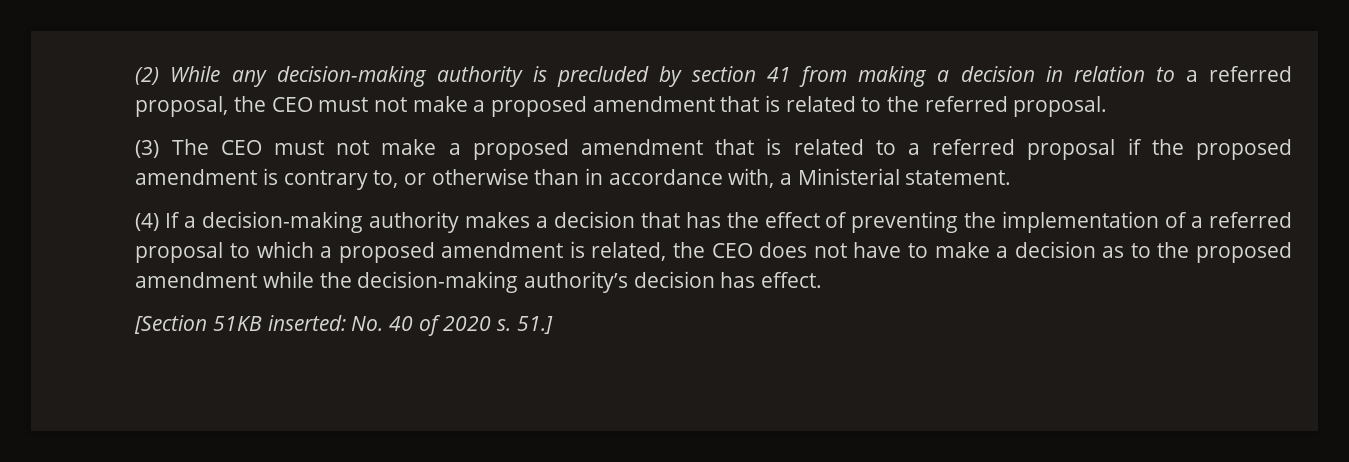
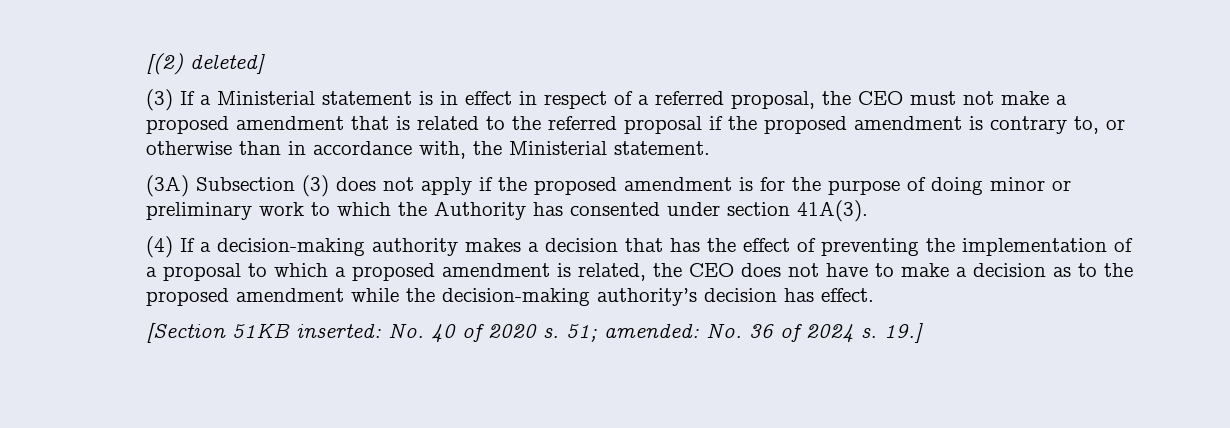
[135,66,1175,87] (2) While any decision-making authority is precluded by section 41 from making a decision in relation to -> [145,53,265,75] [145,89,633,111] [(2) deleted] // (3) If a Ministerial statement is in effect in respect of
[1013,96,1108,117] [135,138,1016,160] proposal. // (3) The CEO must not make a proposed amendment that is related to a referred -> (617, 123) none
[780,173,793,185] a -> [472,141,502,155] the
(1012, 177) none -> [145,175,1071,197] [145,200,868,222] // (3A) Subsection (3) does not apply if the proposed amendment is for the purpose of doing minor or preliminary work to which the Authority has consented under section 41A(3).
[1208,212,1292,228] referred -> (157, 272) none
[516,316,553,334] 51.] -> [565,322,923,343] 51; amended: No. 36 of 2024 s. 19.]

